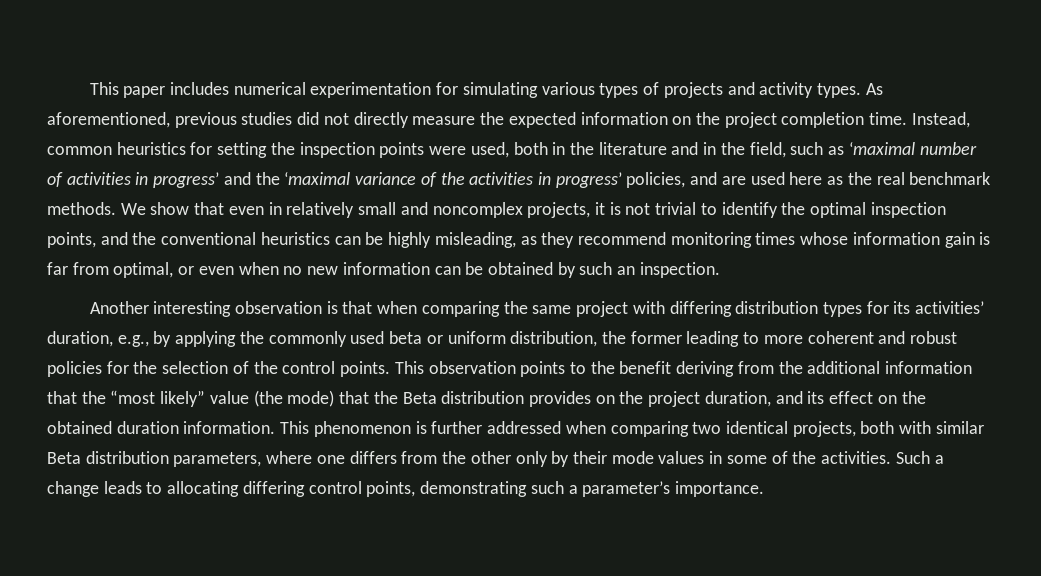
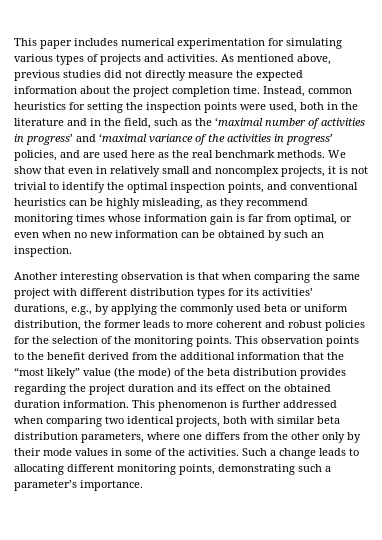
[759,82,883,98] [47,112,170,128] activity types. As aforementioned, -> [167,54,331,65] activities. As mentioned above,
[672,116,692,125] on -> [80,86,110,94] about
(845, 150) none -> [195,118,212,126] the
[255,172,280,185] the -> (96, 138) none
[132,232,157,245] the -> (287, 186) none
[669,301,732,317] differing -> [80,288,127,296] different
[47,331,113,347] duration, -> [14,304,68,315] durations,
[686,331,740,347] leading -> [143,320,170,328] leads
[282,361,336,374] control -> [134,336,193,347] monitoring
[676,361,735,377] deriving -> [88,352,129,360] derived
[339,391,437,404] that the Beta -> [174,368,230,376] of the beta
[595,391,771,407] on the project duration, -> [14,384,174,395] regarding the project duration
[47,452,81,464] Beta -> [317,416,340,424] beta
[242,481,362,497] differing control -> [67,464,176,475] different monitoring

